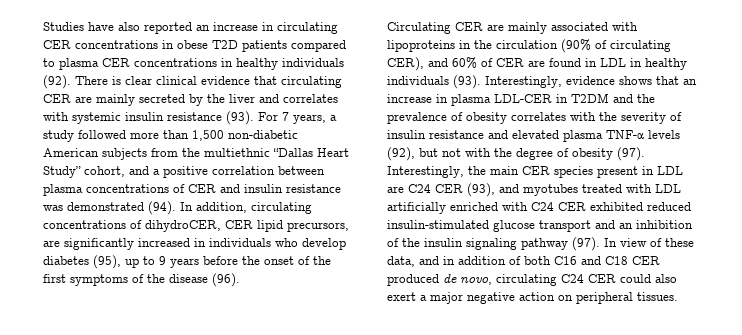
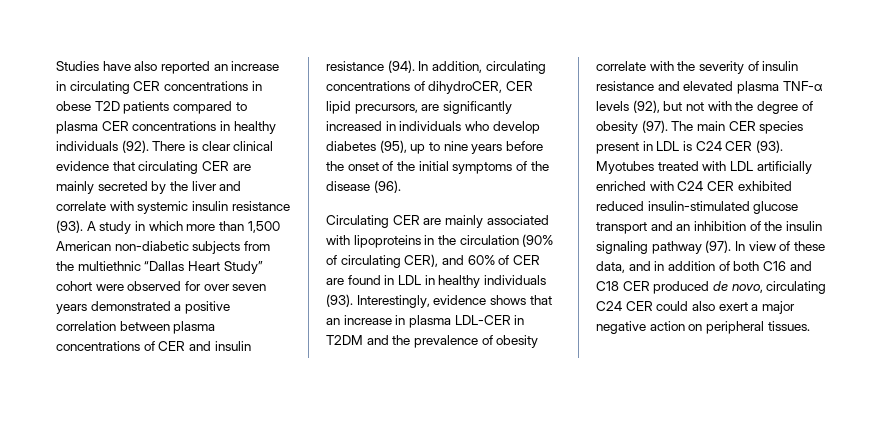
[283,94,338,103] correlates -> [56,201,106,211] correlate
[258,112,337,124] [43,130,126,142] For 7 years, a study followed -> [86,221,183,234] A study in which
[228,130,298,139] [43,148,99,157] non-diabetic American -> [56,241,189,251] American non-diabetic
[84,166,149,177] cohort, and -> [56,281,267,291] [56,301,171,314] cohort were observed for over seven years demonstrated
[43,202,144,211] was demonstrated -> (384, 66) none
[159,256,166,265] 9 -> [443,141,468,151] nine
[43,274,66,283] first -> [418,161,449,171] initial
[511,112,566,121] correlates -> [596,61,646,71] correlate
[387,166,486,178] Interestingly, the -> [671,121,694,131] The
[387,183,578,197] are C24 CER (93), and myotubes -> [682,140,783,153] [596,161,654,174] is C24 CER (93). Myotubes

